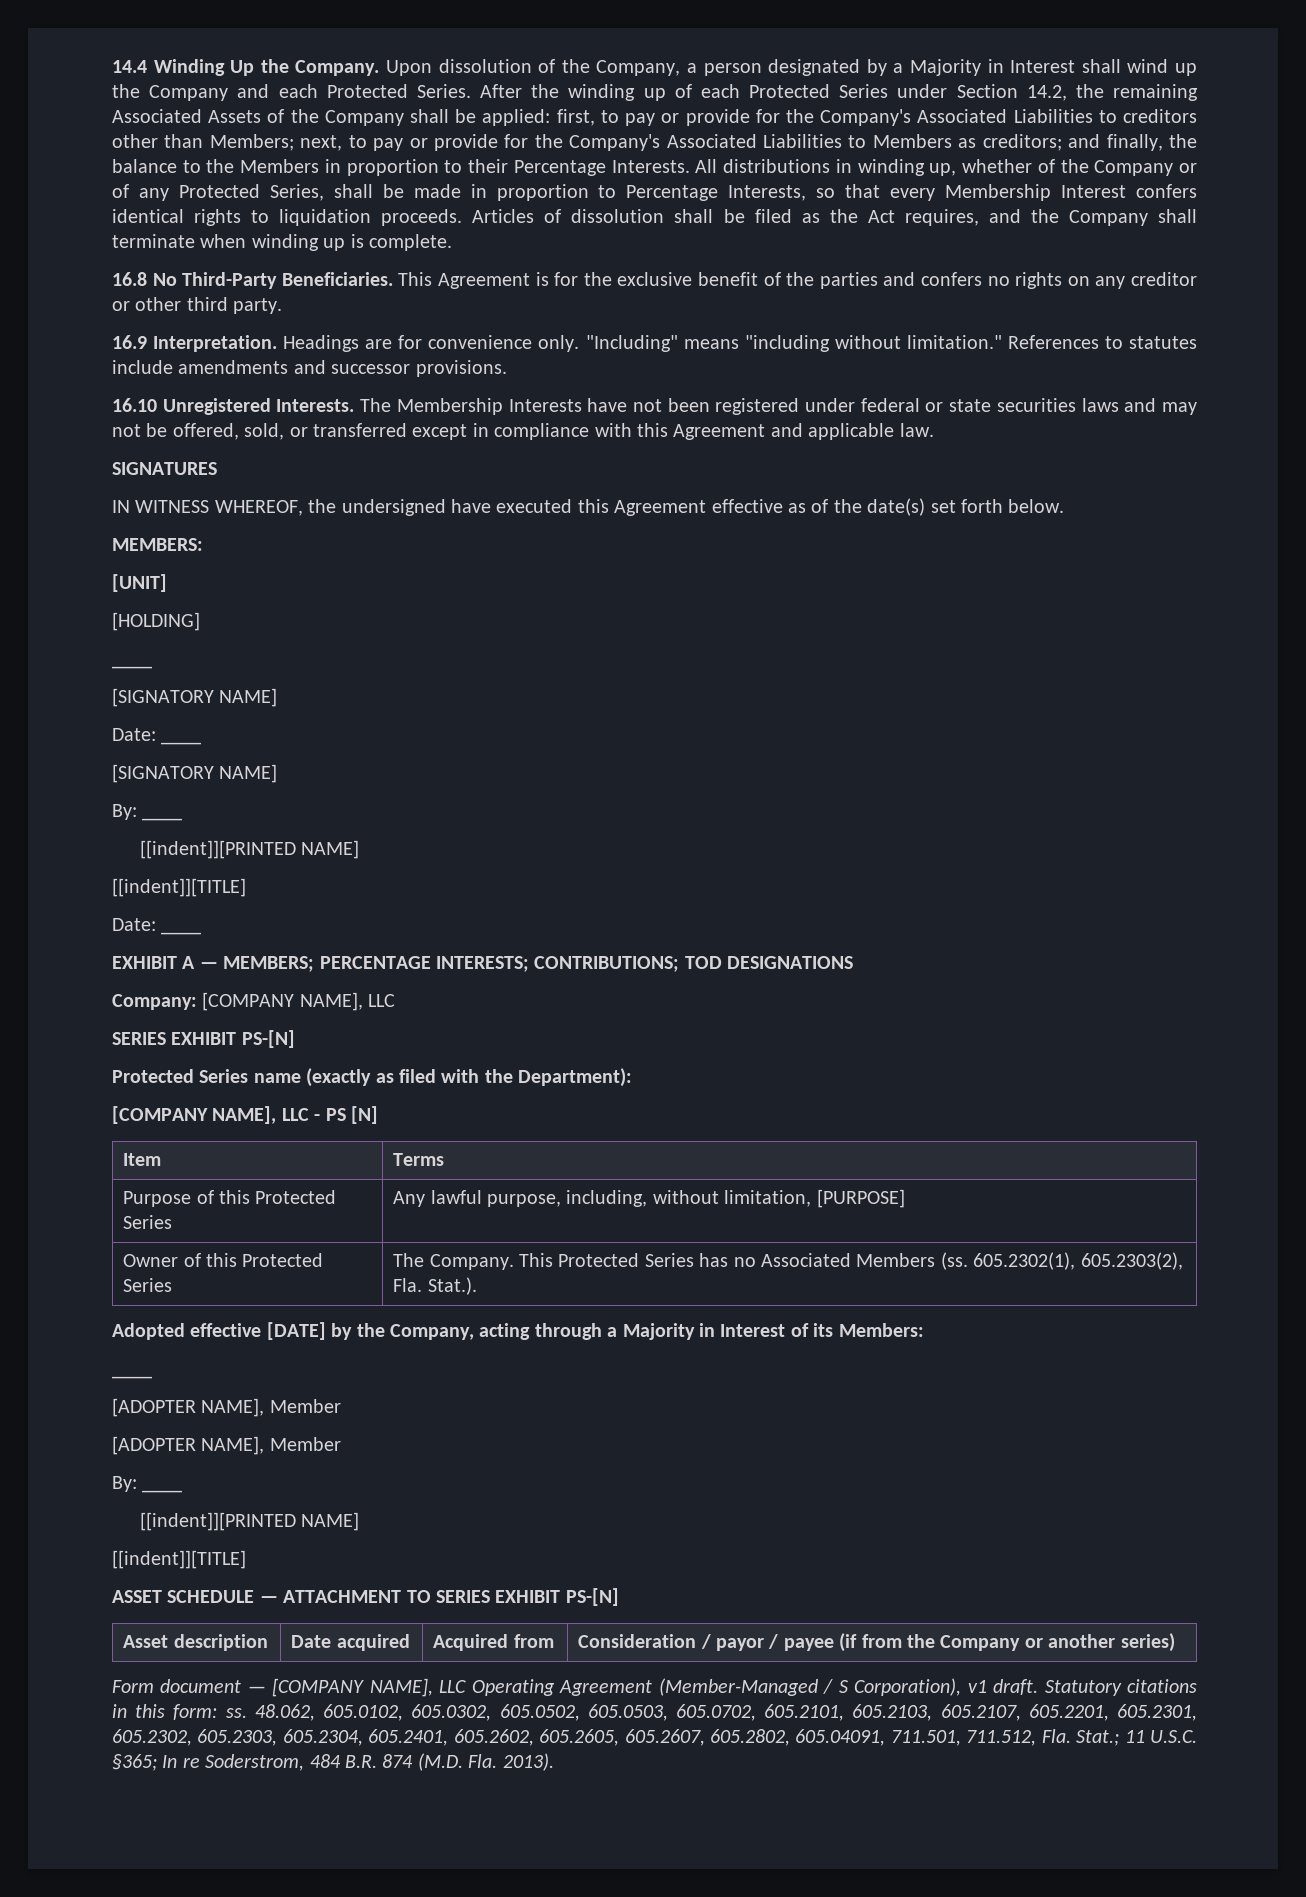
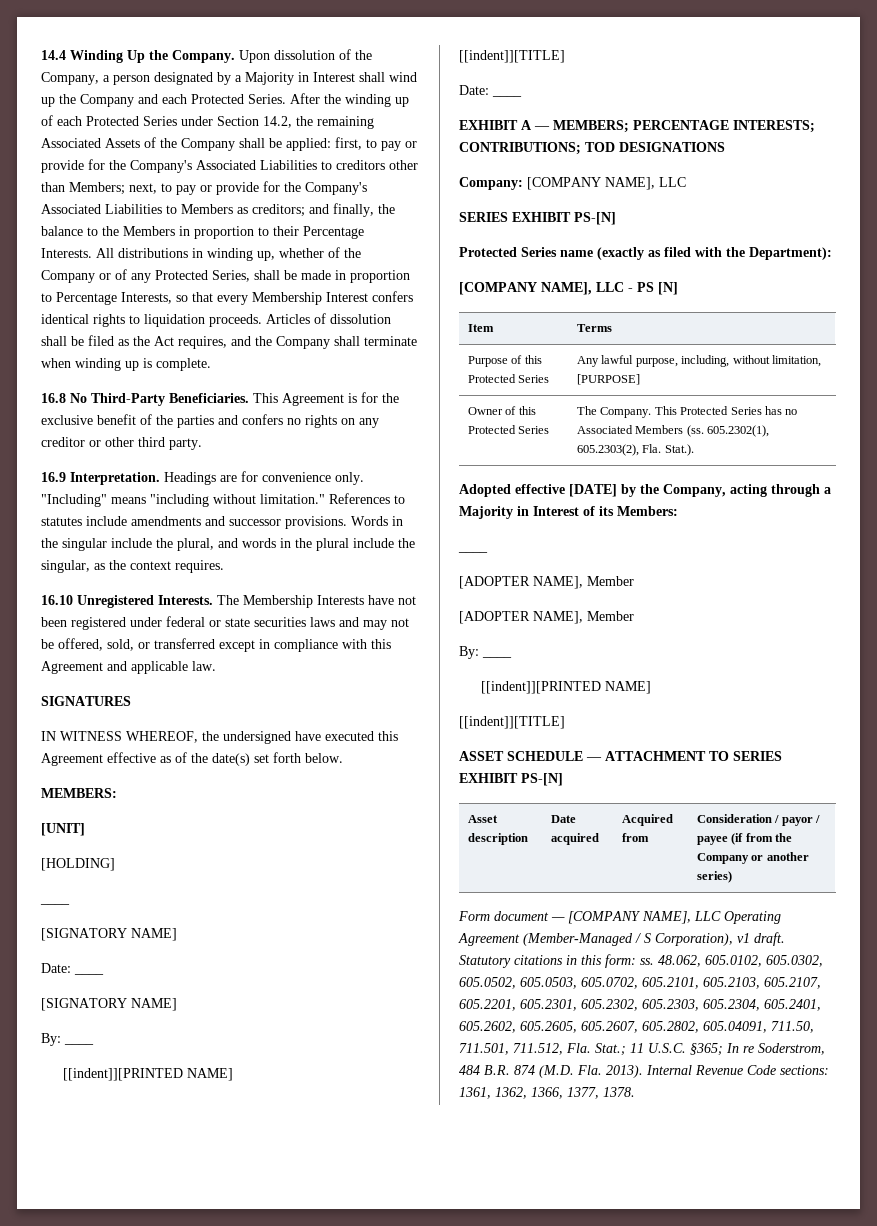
(507, 368) none -> [351,516,403,526] [41,538,415,551] [41,560,224,573] Words in the singular include the plural, and words in the plural include the singular, as the context requires.
(886, 1737) none -> [771,1021,814,1033] 711.50,
(554, 1762) none -> [646,1065,829,1075] [459,1087,635,1099] Internal Revenue Code sections: 1361, 1362, 1366, 1377, 1378.

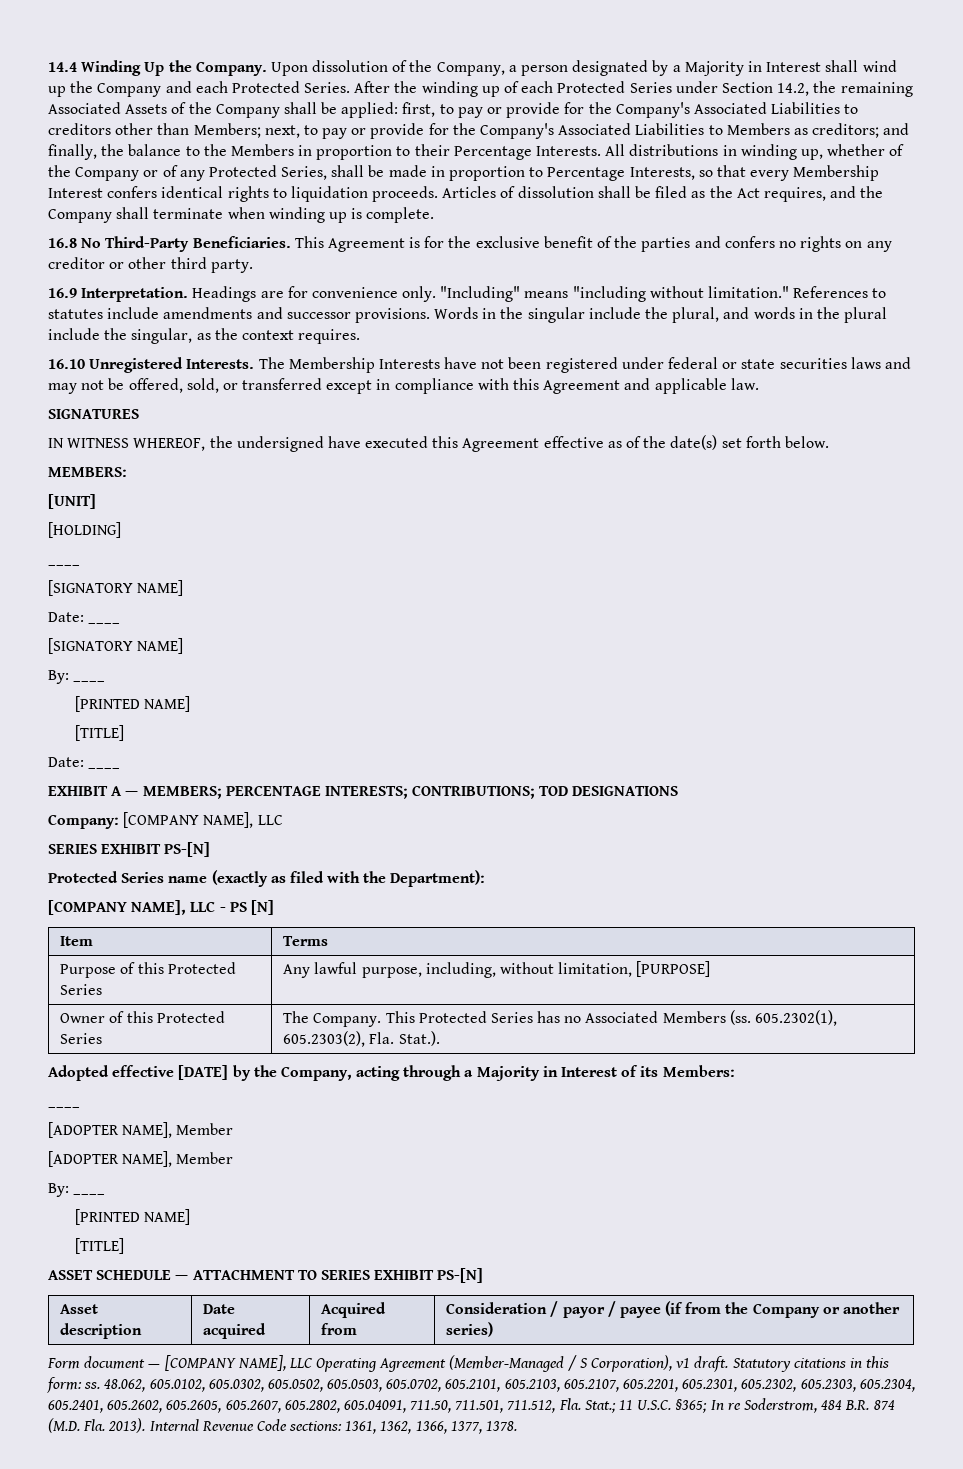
[62,1068,233,1081] [459,50,565,63] [[indent]][PRINTED NAME] // [[indent]][TITLE] -> [74,696,190,712] [74,725,124,741] [PRINTED NAME] // [TITLE]
[480,681,651,694] [459,716,565,729] [[indent]][PRINTED NAME] // [[indent]][TITLE] -> [74,1209,190,1225] [74,1238,124,1254] [PRINTED NAME] // [TITLE]

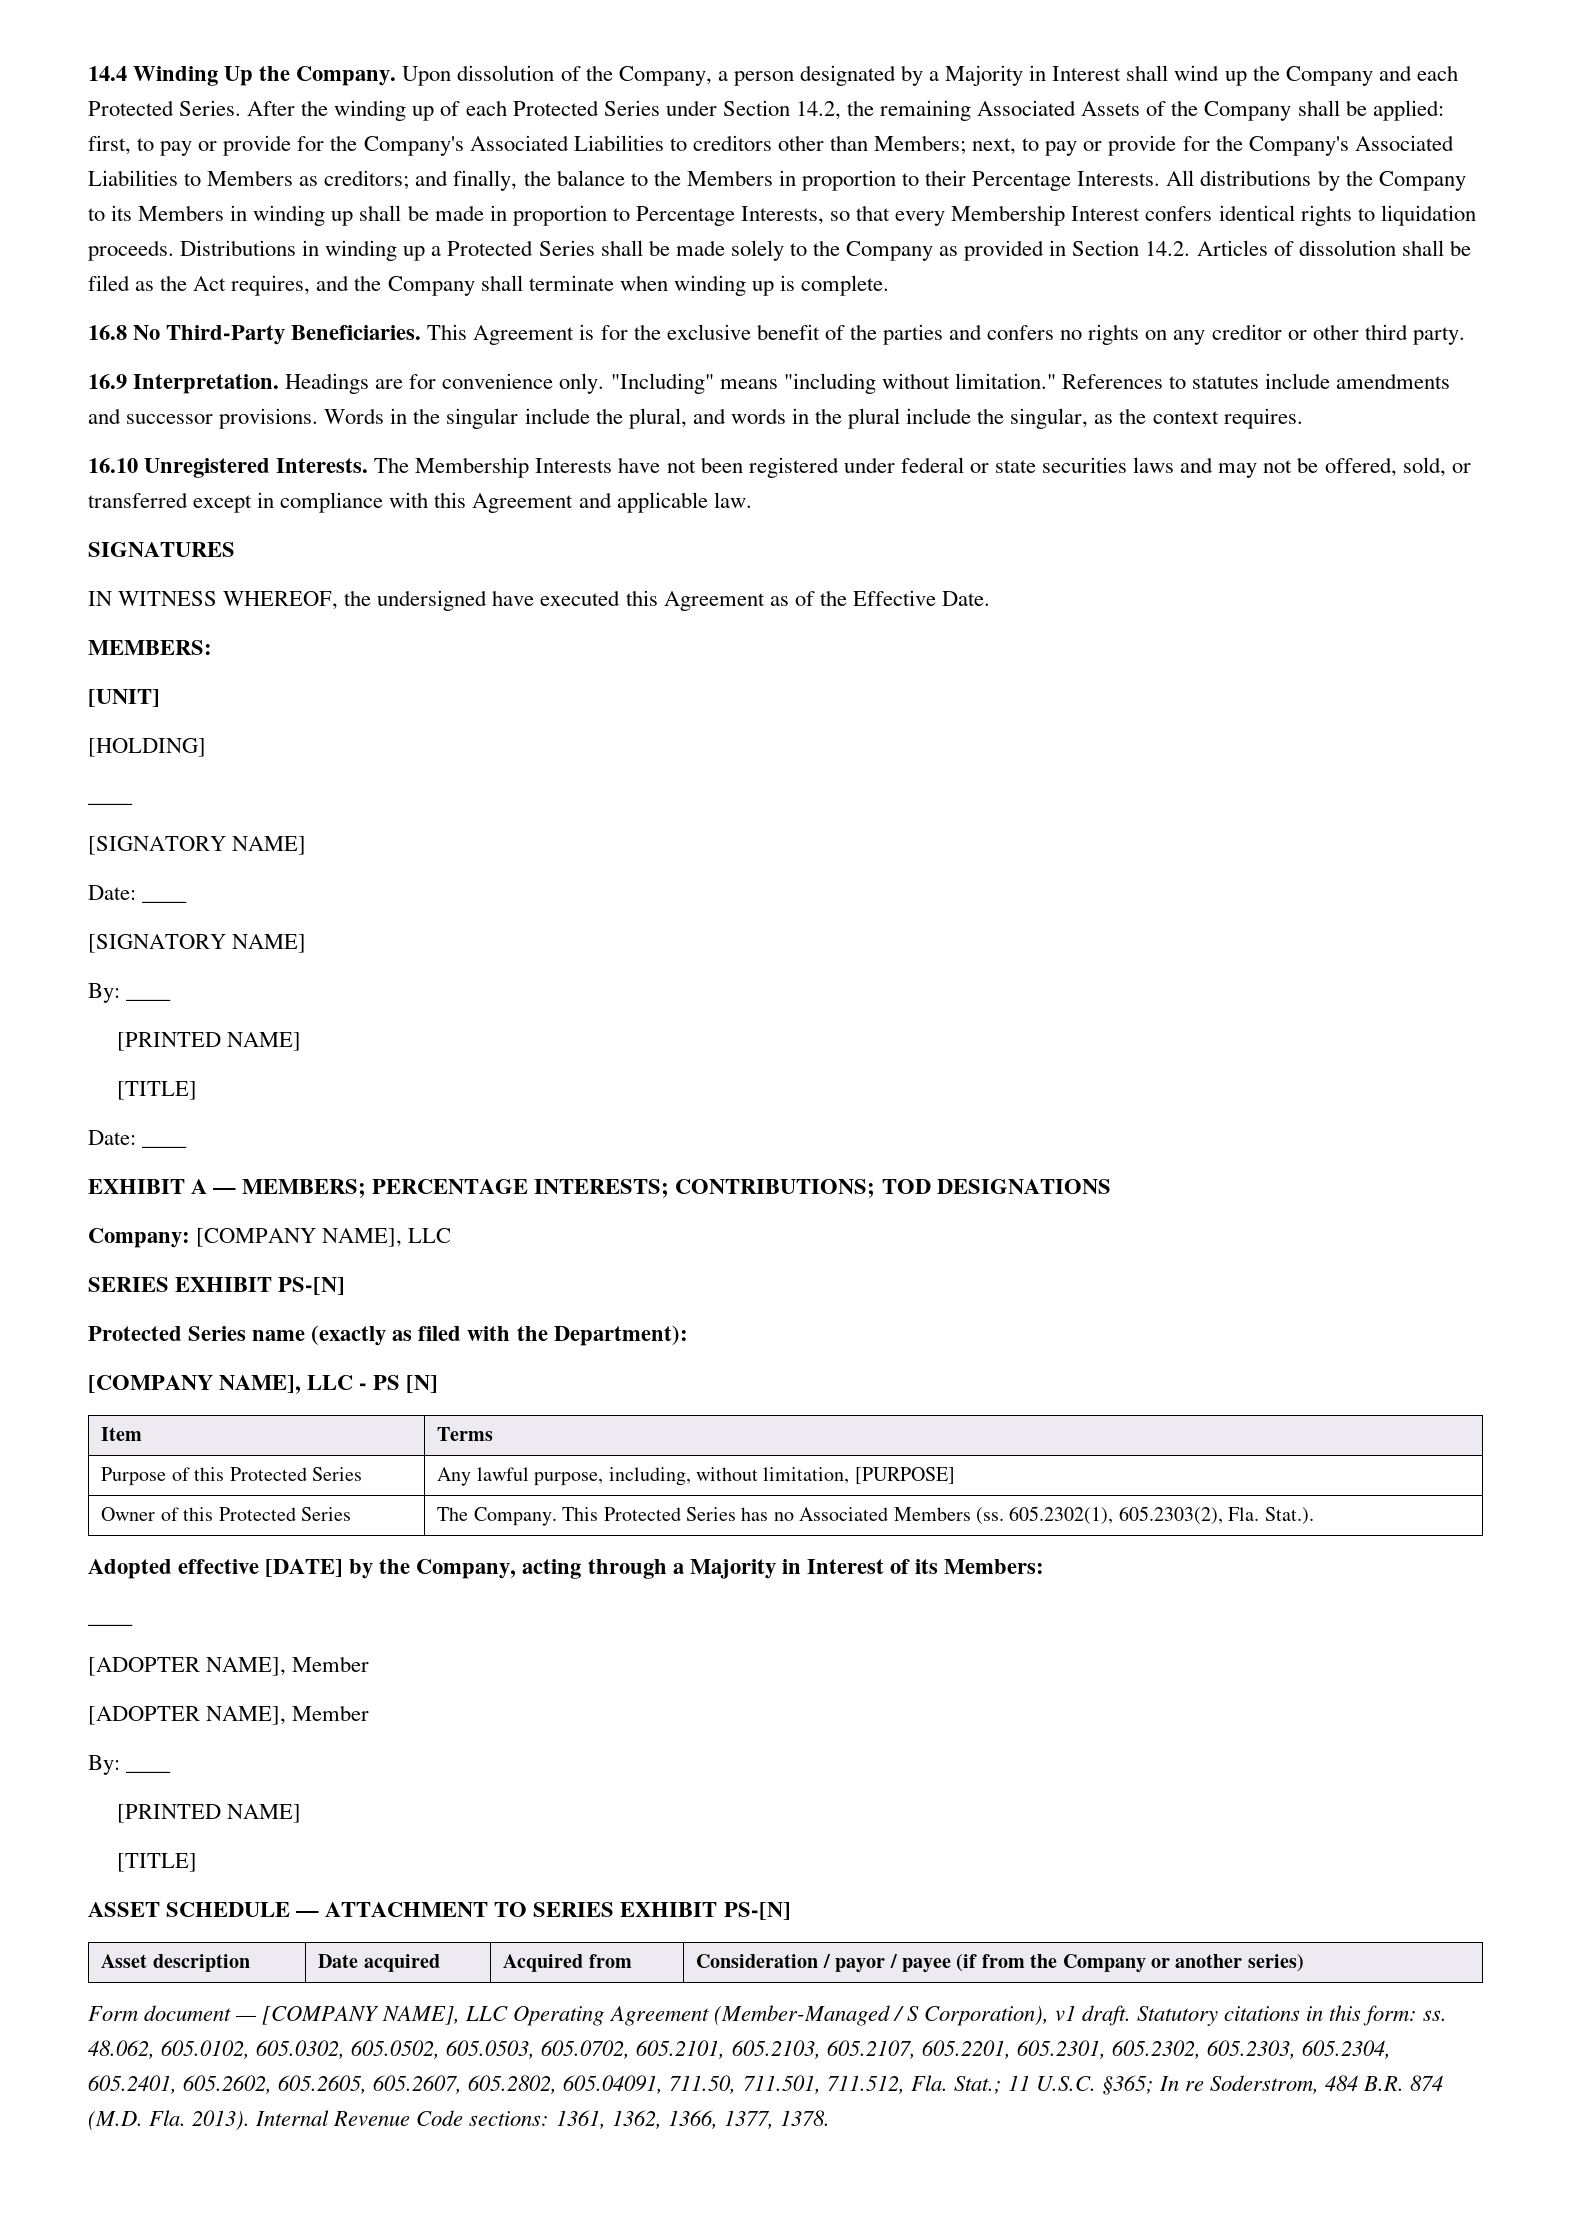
[722,144,905,160] [48,165,328,181] in winding up, whether of the Company or of any Protected Series, -> [1317,170,1466,191] [88,205,354,226] by the Company to its Members in winding up
(439, 194) none -> [180,240,1191,261] Distributions in winding up a Protected Series shall be made solely to the Company as provided in Section 14.2.
[543,436,604,448] effective -> (765, 601) none
[670,435,829,450] date(s) set forth below. -> [852,590,990,606] Effective Date.

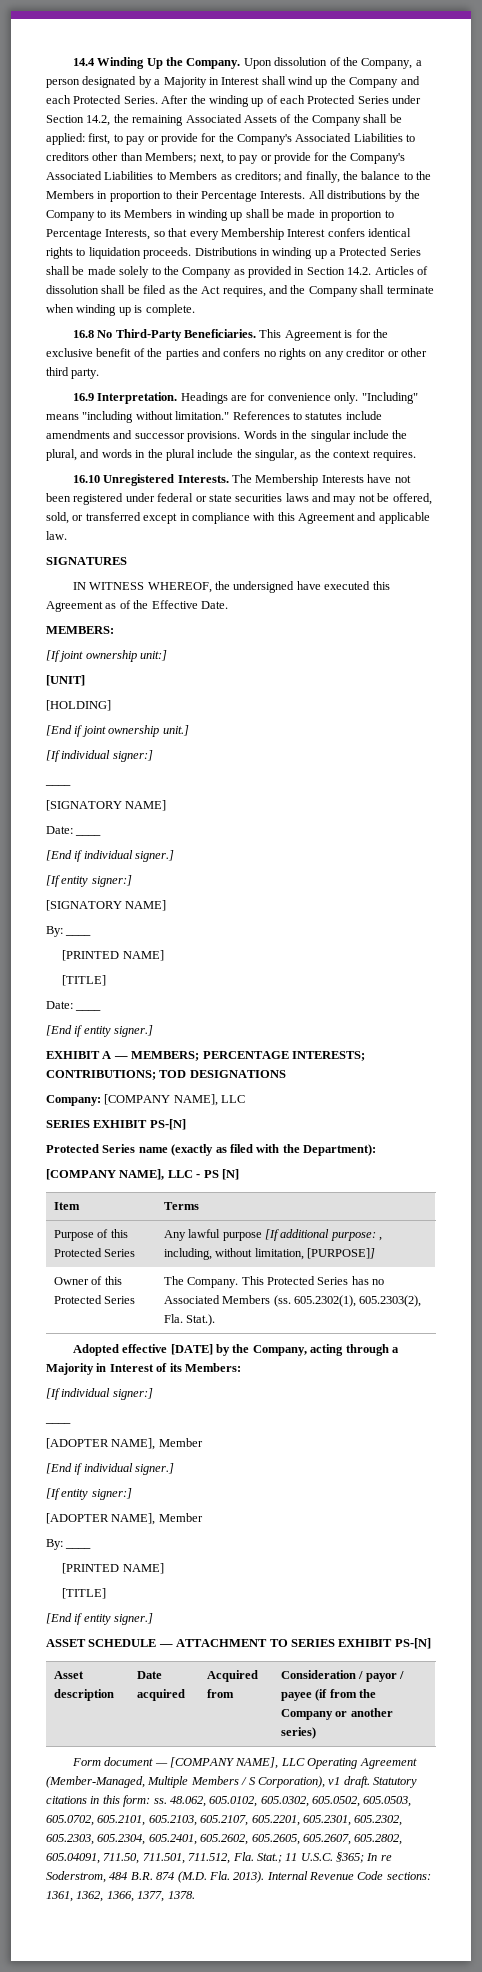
[88,689,160,707] [88,738,206,757] [UNIT] // [HOLDING] -> [46,650,168,662] [46,675,85,686] [46,700,111,711] [46,725,189,737] [46,750,153,762] [If joint ownership unit:] // [UNIT] // [HOLDING] // [End if joint ownership unit.] // [If individual signer:]
(188, 901) none -> [46,850,175,862] [46,875,132,887] // [End if individual signer.] // [If entity signer:]
(188, 1146) none -> [46,1025,154,1037] // [End if entity signer.]
[534,1472,604,1486] purpose, -> [222,1229,383,1241] purpose [If additional purpose: ,
[854,1467,955,1484] [PURPOSE] -> [306,1248,375,1259] [PURPOSE]]
(1045, 1566) none -> [46,1388,153,1400] // [If individual signer:]
(370, 1664) none -> [46,1463,175,1475] [46,1488,132,1500] // [End if individual signer.] // [If entity signer:]
(198, 1862) none -> [46,1613,154,1625] // [End if entity signer.]
[713,2005,890,2026] (Member-Managed -> [46,1776,239,1788] (Member-Managed, Multiple Members

